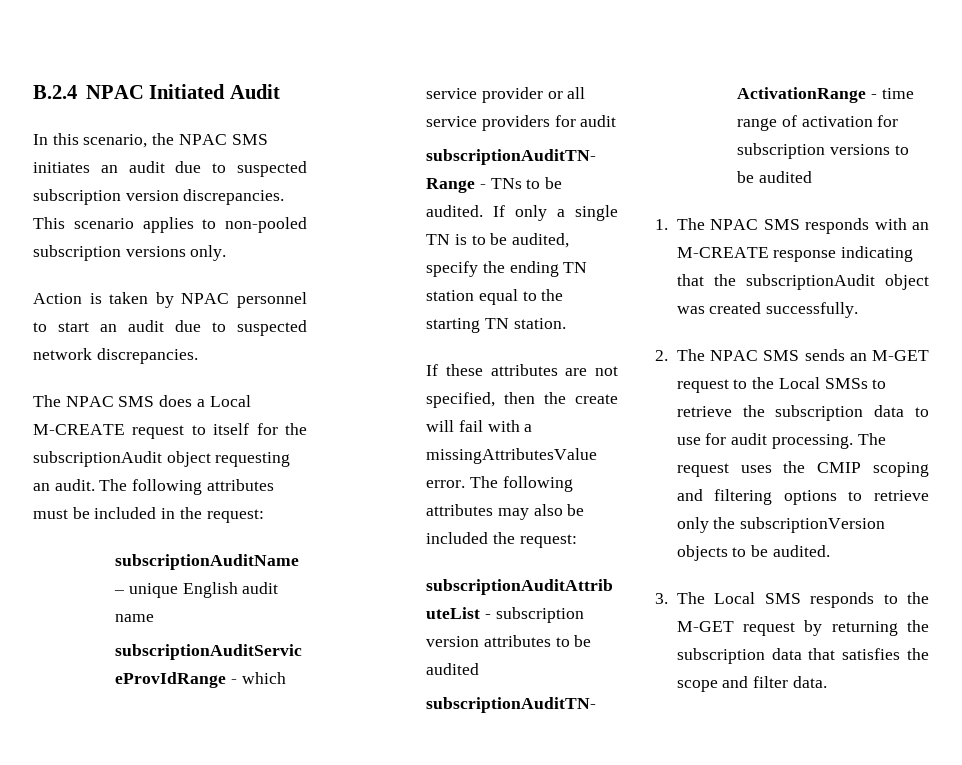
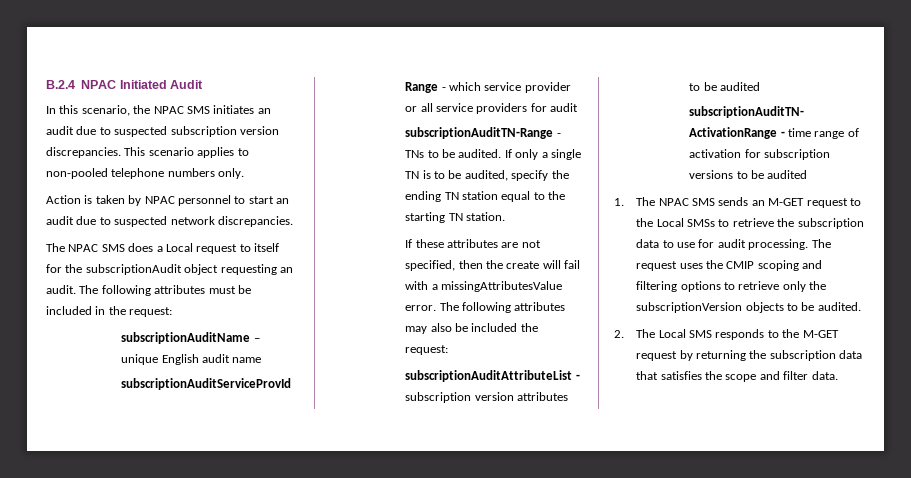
[33,245,186,261] subscription versions -> [111,168,215,179] telephone numbers
[33,424,125,435] M-CREATE -> (193, 247) none
[805,218,929,234] [676,246,914,262] [676,274,929,290] [676,302,859,318] [655,349,800,361] responds with an M-CREATE response indicating that the subscriptionAudit object was created successfully. // 2. The NPAC SMS -> (716, 202) none
[655,593,668,604] 3. -> [614,330,624,338] 2.

